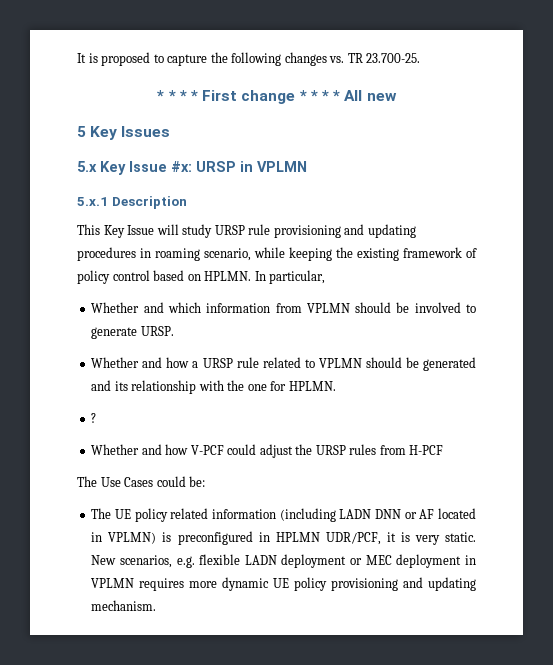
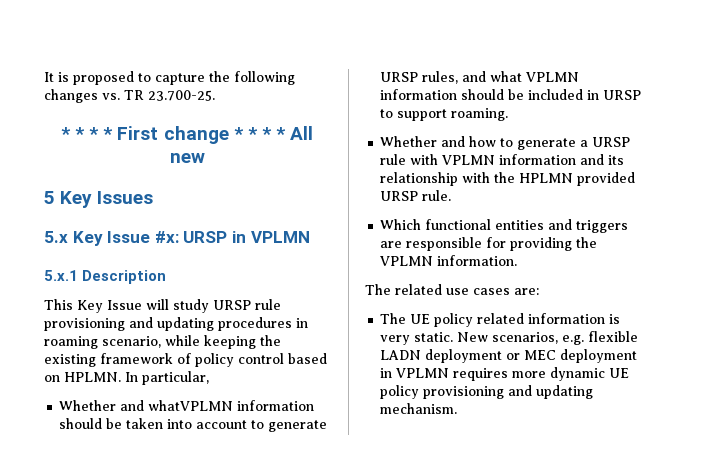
[167,302,477,313] [91,326,174,339] [91,357,190,368] which information from VPLMN should be involved to generate URSP. // Whether and how -> [148,400,315,411] [59,418,328,432] [380,71,580,84] [380,89,642,100] [380,108,509,121] [380,136,577,150] whatVPLMN information should be taken into account to generate URSP rules, and what VPLMN information should be included in URSP to support roaming. // Whether and how to generate
[262,357,476,371] related to VPLMN should be generated -> [410,154,577,165] with VPLMN information
[247,381,336,391] [91,413,97,423] [91,444,444,458] [77,476,206,487] one for HPLMN. // ? // Whether and how V-PCF could adjust the URSP rules from H-PCF // The Use Cases could be: -> [519,172,636,186] [380,190,452,201] [380,219,629,233] [380,237,598,251] [380,255,518,266] [365,284,539,295] HPLMN provided URSP rule. // Which functional entities and triggers are responsible for providing the VPLMN information. // The related use cases are:
[279,508,477,522] [91,531,396,545] (including LADN DNN or AF located in VPLMN) is preconfigured in HPLMN UDR/PCF, it -> (606, 318) none

